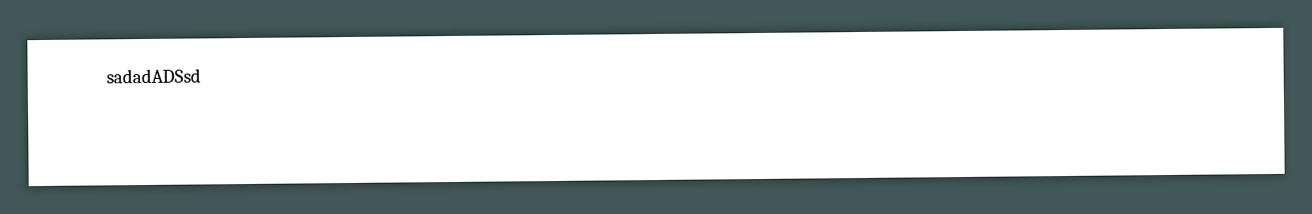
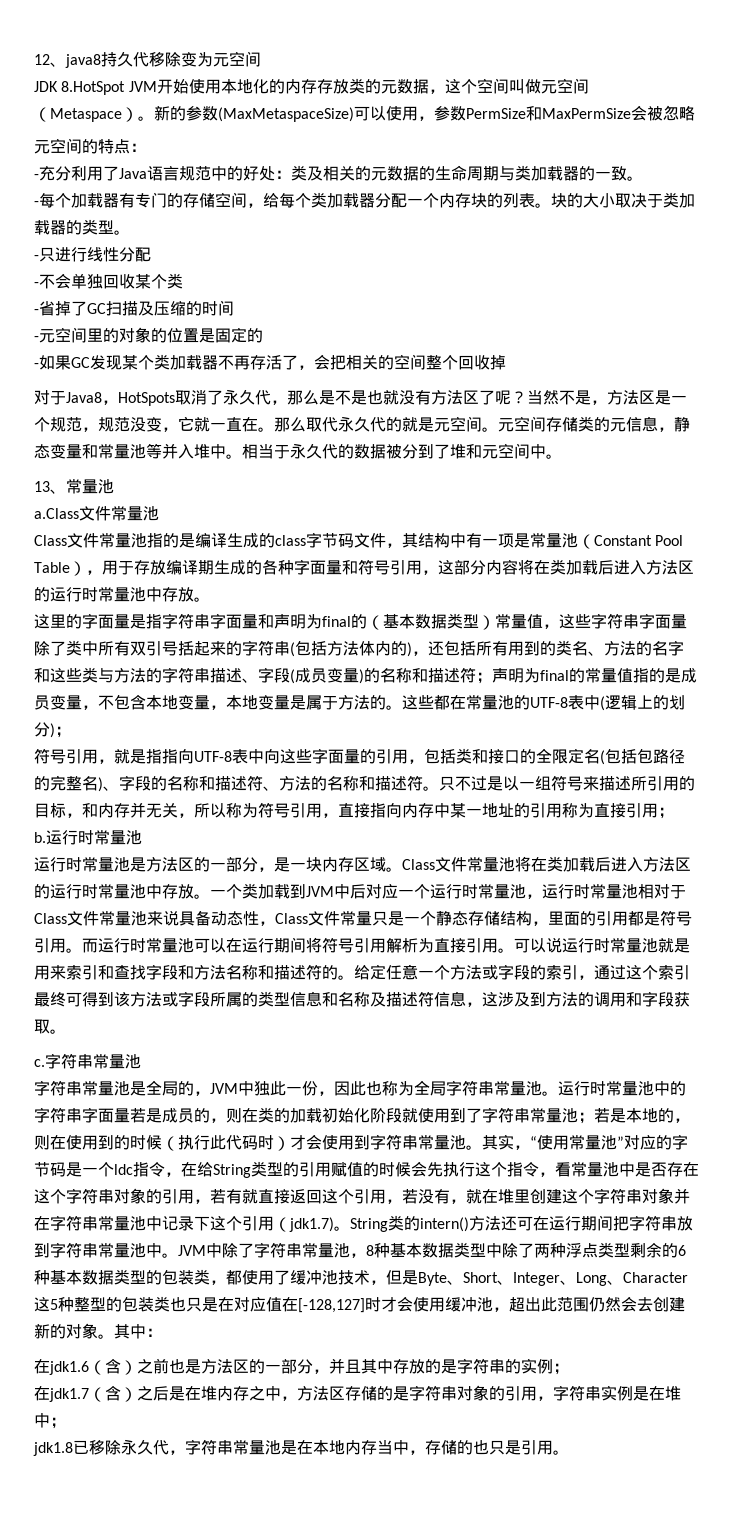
[106,68,201,84] sadadADSsd -> [34,51,261,68] [34,78,589,95] [34,105,695,122] [34,138,146,154] [34,165,643,181] [34,192,695,208] [34,219,130,235] [34,247,151,262] [34,273,183,289] [34,300,234,316] [34,327,263,343] [34,354,506,370] [34,389,687,406] [34,416,690,432] [34,443,562,459] [34,479,114,494] [34,506,159,521] [34,532,684,549] [34,559,694,576] [34,587,210,602] [34,613,687,630] [34,640,684,657] [34,667,697,684] [34,694,685,711] [34,722,71,738] [34,748,685,765] [34,775,695,792] [34,802,674,819] [34,830,142,845] [34,856,691,872] [34,883,686,899] [34,910,692,926] [34,937,690,953] [34,964,690,980] [34,991,690,1007] [34,1019,66,1034] [34,1053,141,1069] [34,1080,686,1096] [34,1107,690,1124] [34,1134,688,1151] [34,1161,699,1178] [34,1188,690,1204] [34,1215,693,1232] [34,1242,686,1258] [34,1269,688,1286] [34,1296,685,1313] [34,1323,162,1339] [34,1358,569,1375] [34,1385,681,1402] [34,1413,66,1429] [33,1439,569,1456] 12、java8持久代移除变为元空间 // JDK 8.HotSpot JVM开始使用本地化的内存存放类的元数据，这个空间叫做元空间（Metaspace）。新的参数(MaxMetaspaceSize)可以使用，参数PermSize和MaxPermSize会被忽略 // 元空间的特点： // -充分利用了Java语言规范中的好处：类及相关的元数据的生命周期与类加载器的一致。 // -每个加载器有专门的存储空间，给每个类加载器分配一个内存块的列表。块的大小取决于类加载器的类型。 // -只进行线性分配 // -不会单独回收某个类 // -省掉了GC扫描及压缩的时间 // -元空间里的对象的位置是固定的 // -如果GC发现某个类加载器不再存活了，会把相关的空间整个回收掉 // 对于Java8，HotSpots取消了永久代，那么是不是也就没有方法区了呢？当然不是，方法区是一个规范，规范没变，它就一直在。那么取代永久代的就是元空间。元空间存储类的元信息，静态变量和常量池等并入堆中。相当于永久代的数据被分到了堆和元空间中。 // 13、常量池 // a.Class文件常量池 // Class文件常量池指的是编译生成的class字节码文件，其结构中有一项是常量池（Constant Pool Table），用于存放编译期生成的各种字面量和符号引用，这部分内容将在类加载后进入方法区的运行时常量池中存放。 // 这里的字面量是指字符串字面量和声明为final的（基本数据类型）常量值，这些字符串字面量除了类中所有双引号括起来的字符串(包括方法体内的)，还包括所有用到的类名、方法的名字和这些类与方法的字符串描述、字段(成员变量)的名称和描述符；声明为final的常量值指的是成员变量，不包含本地变量，本地变量是属于方法的。这些都在常量池的UTF-8表中(逻辑上的划分)； // 符号引用，就是指指向UTF-8表中向这些字面量的引用，包括类和接口的全限定名(包括包路径的完整名)、字段的名称和描述符、方法的名称和描述符。只不过是以一组符号来描述所引用的目标，和内存并无关，所以称为符号引用，直接指向内存中某一地址的引用称为直接引用； // b.运行时常量池 // 运行时常量池是方法区的一部分，是一块内存区域。Class文件常量池将在类加载后进入方法区的运行时常量池中存放。一个类加载到JVM中后对应一个运行时常量池，运行时常量池相对于Class文件常量池来说具备动态性，Class文件常量只是一个静态存储结构，里面的引用都是符号引用。而运行时常量池可以在运行期间将符号引用解析为直接引用。可以说运行时常量池就是用来索引和查找字段和方法名称和描述符的。给定任意一个方法或字段的索引，通过这个索引最终可得到该方法或字段所属的类型信息和名称及描述符信息，这涉及到方法的调用和字段获取。 // c.字符串常量池 // 字符串常量池是全局的，JVM中独此一份，因此也称为全局字符串常量池。运行时常量池中的字符串字面量若是成员的，则在类的加载初始化阶段就使用到了字符串常量池；若是本地的，则在使用到的时候（执行此代码时）才会使用到字符串常量池。其实，“使用常量池”对应的字节码是一个ldc指令，在给String类型的引用赋值的时候会先执行这个指令，看常量池中是否存在这个字符串对象的引用，若有就直接返回这个引用，若没有，就在堆里创建这个字符串对象并在字符串常量池中记录下这个引用（jdk1.7)。String类的intern()方法还可在运行期间把字符串放到字符串常量池中。JVM中除了字符串常量池，8种基本数据类型中除了两种浮点类型剩余的6种基本数据类型的包装类，都使用了缓冲池技术，但是Byte、Short、Integer、Long、Character这5种整型的包装类也只是在对应值在[-128,127]时才会使用缓冲池，超出此范围仍然会去创建新的对象。其中： // 在jdk1.6（含）之前也是方法区的一部分，并且其中存放的是字符串的实例； // 在jdk1.7（含）之后是在堆内存之中，方法区存储的是字符串对象的引用，字符串实例是在堆中； // jdk1.8已移除永久代，字符串常量池是在本地内存当中，存储的也只是引用。

